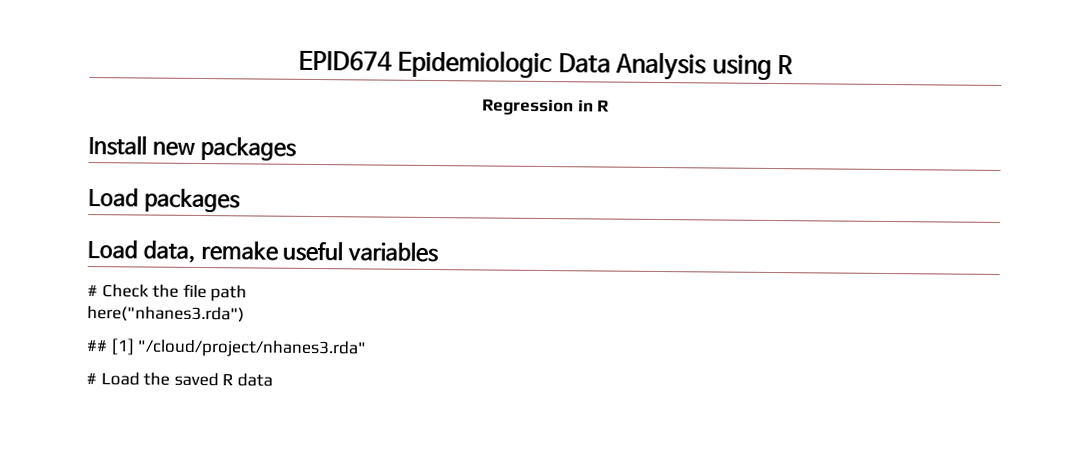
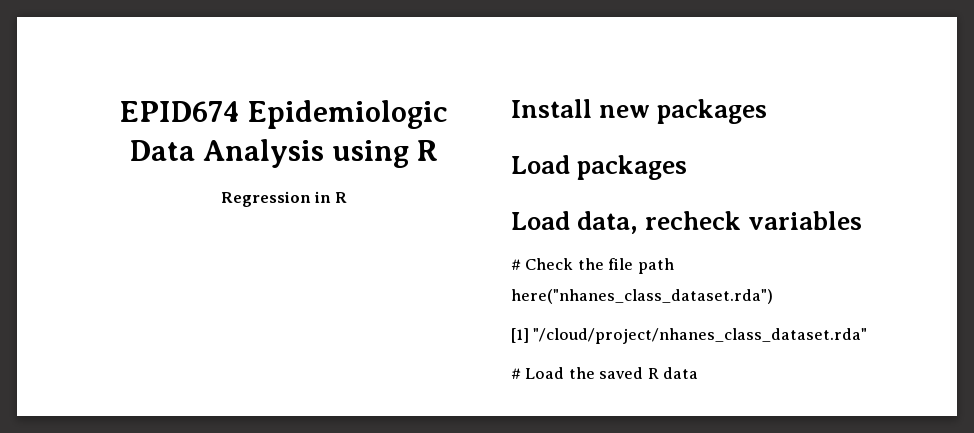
[200,240,344,262] remake useful -> [645,211,742,230] recheck
[87,306,245,323] [86,338,368,358] here("nhanes3.rda") // ## [1] "/cloud/project/nhanes3.rda" -> [511,289,773,304] [511,328,868,344] here("nhanes_class_dataset.rda") // [1] "/cloud/project/nhanes_class_dataset.rda"

